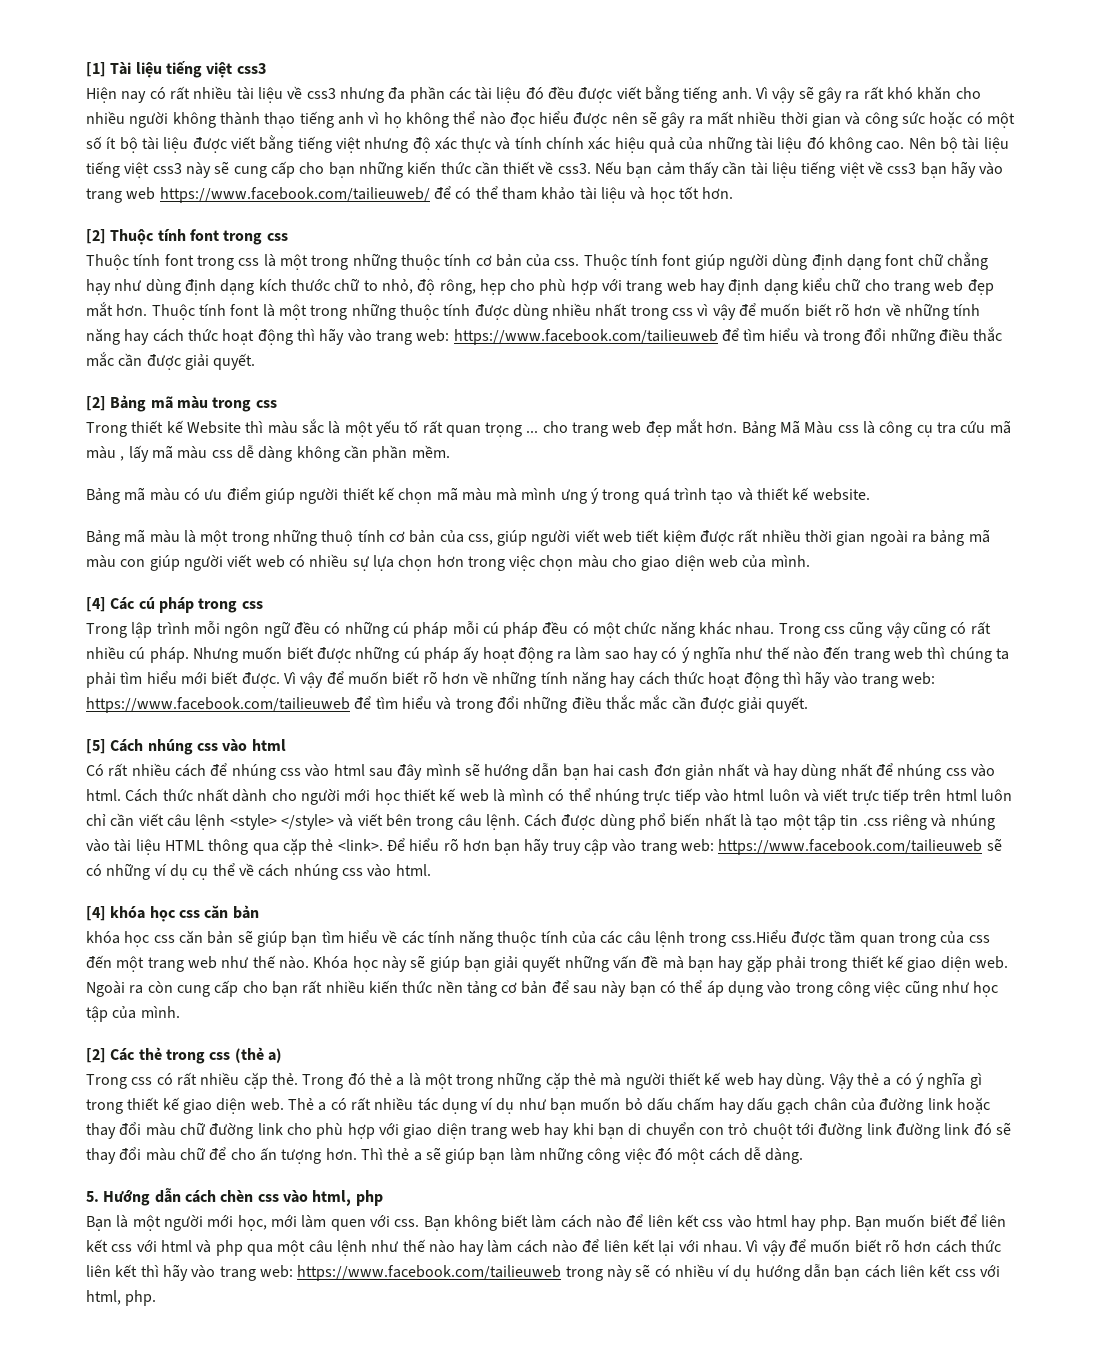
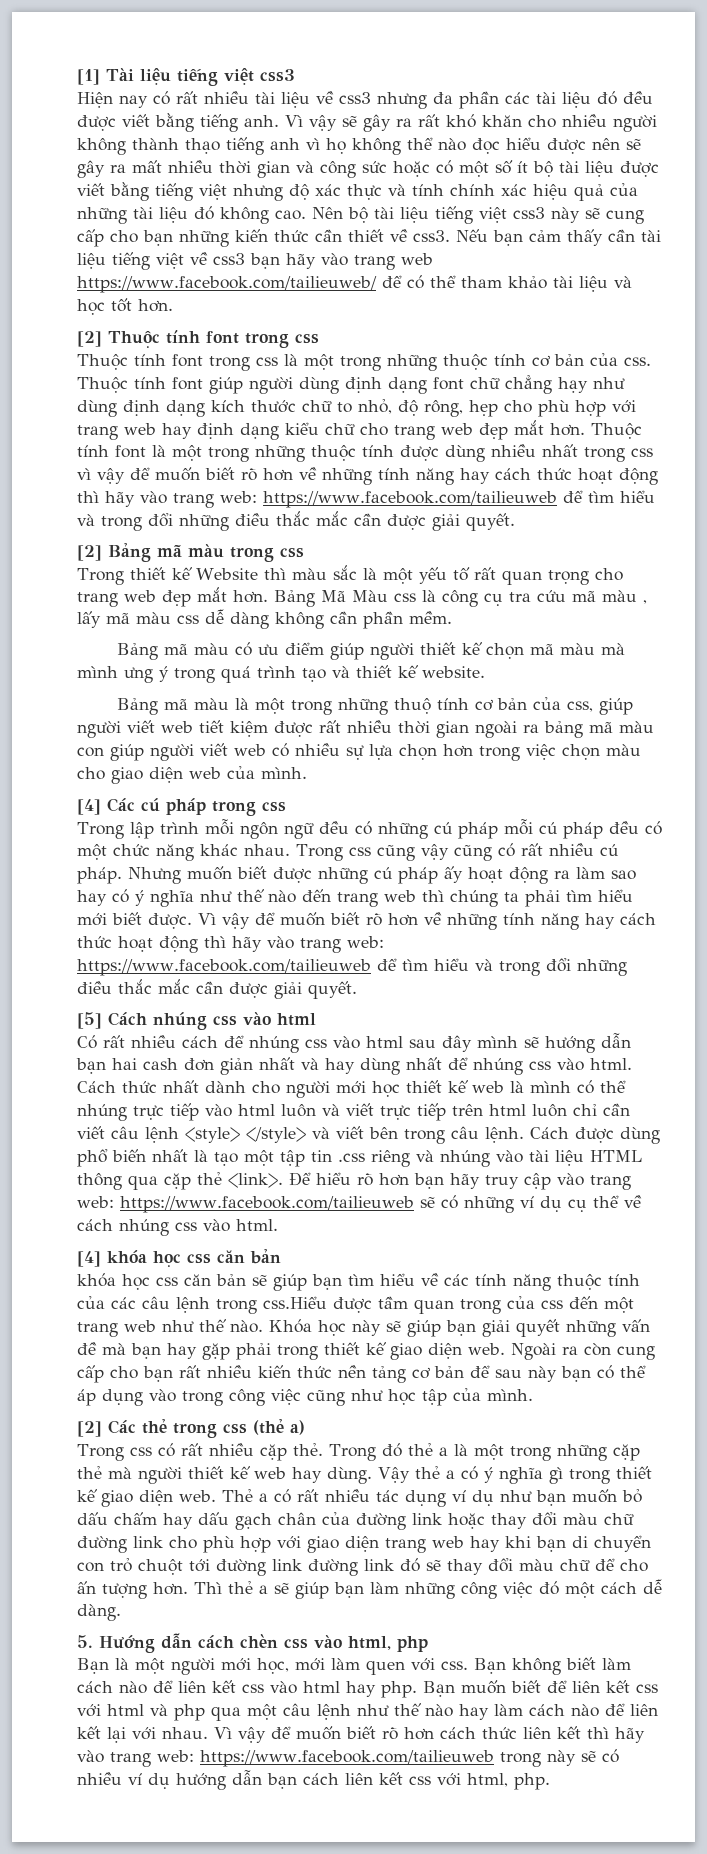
[526,430,539,433] ... -> (589, 577) none

